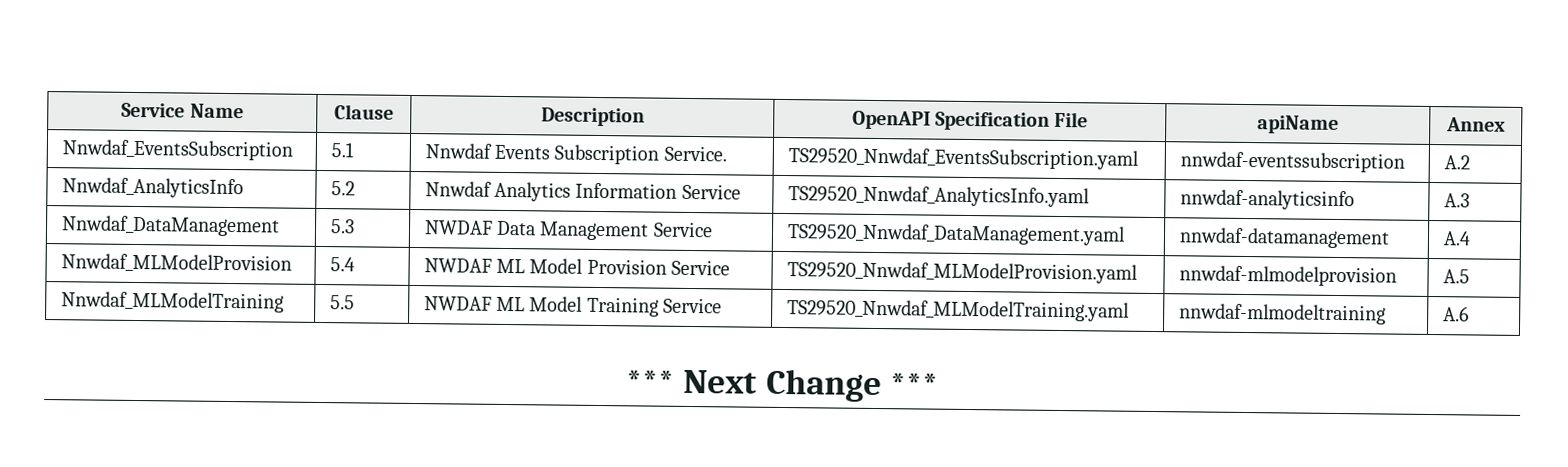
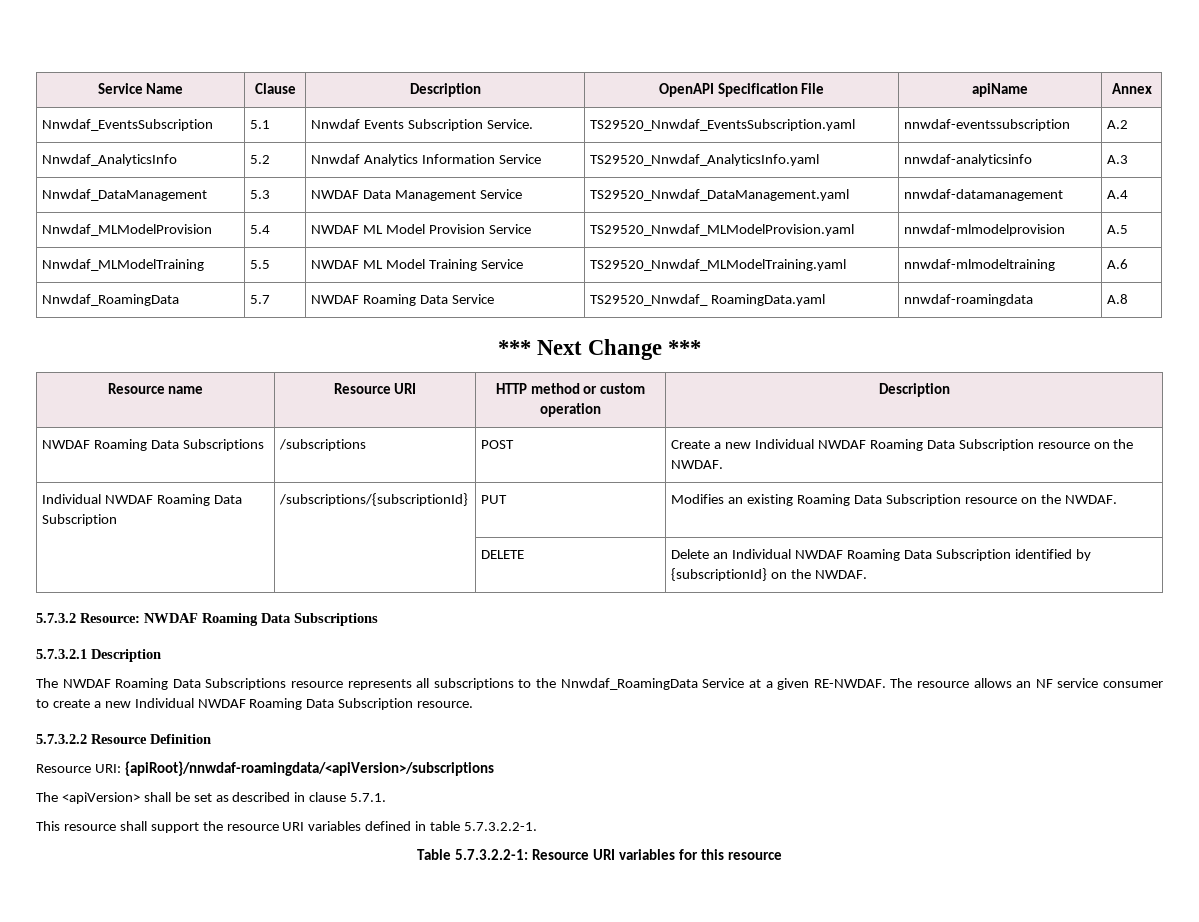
[626,368,939,403] // *** Next Change *** -> [42,294,180,306] [250,295,271,304] [311,294,495,306] [590,294,826,306] [904,294,1034,306] [1107,294,1129,304] [497,339,702,360] [107,383,204,394] [333,383,417,394] [495,383,646,394] [540,403,601,417] [878,383,950,397] [42,439,265,451] [279,439,367,451] [481,440,515,449] [671,439,1134,451] [671,460,724,469] [42,494,243,506] [42,514,118,526] [279,493,469,506] [481,495,508,504] [671,494,1117,506] [481,550,525,559] [671,549,1091,561] [671,568,868,581] [36,613,378,626] [36,649,161,662] [36,678,1163,690] [36,698,474,710] [36,734,211,744] [36,761,494,776] [36,792,387,804] [36,821,538,833] [417,849,782,860] // Nnwdaf_RoamingData | 5.7 | NWDAF Roaming Data Service | TS29520_Nnwdaf_ RoamingData.yaml | nnwdaf-roamingdata | A.8 // *** Next Change *** // Resource name | Resource URI | HTTP method or custom operation | Description // NWDAF Roaming Data Subscriptions | /subscriptions | POST | Create a new Individual NWDAF Roaming Data Subscription resource on the NWDAF. // Individual NWDAF Roaming Data Subscription | /subscriptions/{subscriptionId} | PUT | Modifies an existing Roaming Data Subscription resource on the NWDAF. // | | DELETE | Delete an Individual NWDAF Roaming Data Subscription identified by {subscriptionId} on the NWDAF. // 5.7.3.2 Resource: NWDAF Roaming Data Subscriptions // 5.7.3.2.1 Description // The NWDAF Roaming Data Subscriptions resource represents all subscriptions to the Nnwdaf_RoamingData Service at a given RE-NWDAF. The resource allows an NF service consumer to create a new Individual NWDAF Roaming Data Subscription resource. // 5.7.3.2.2 Resource Definition // Resource URI: {apiRoot}/nnwdaf-roamingdata/<apiVersion>/subscriptions // The <apiVersion> shall be set as described in clause 5.7.1. // This resource shall support the resource URI variables defined in table 5.7.3.2.2-1. // Table 5.7.3.2.2-1: Resource URI variables for this resource

